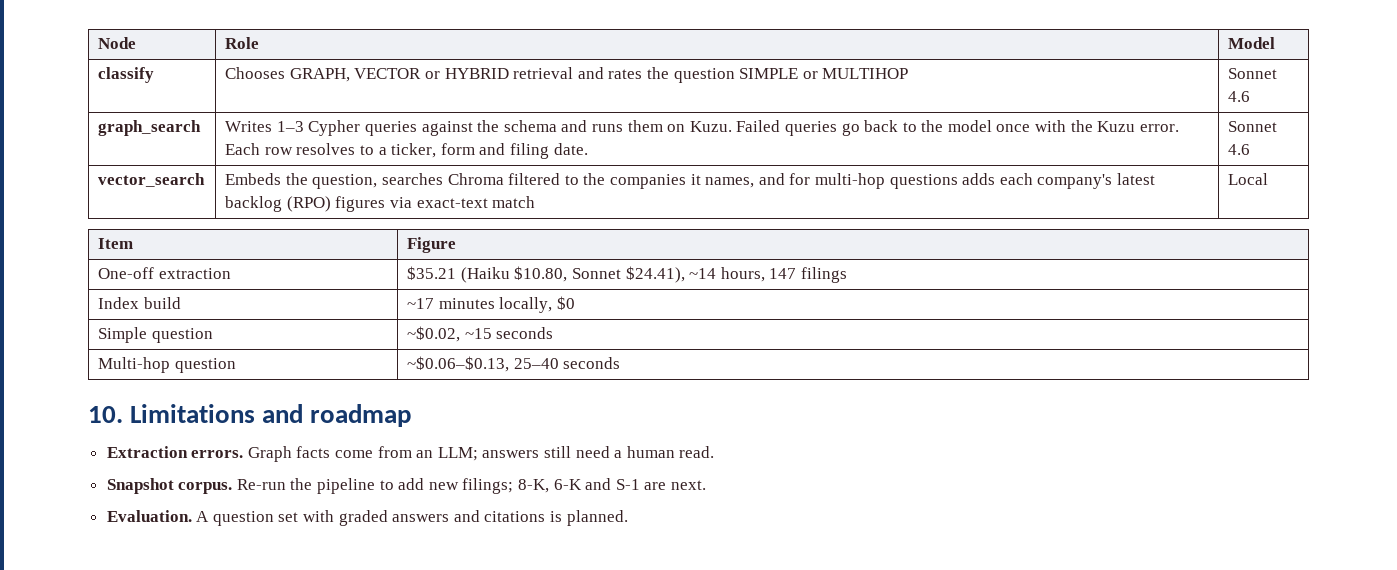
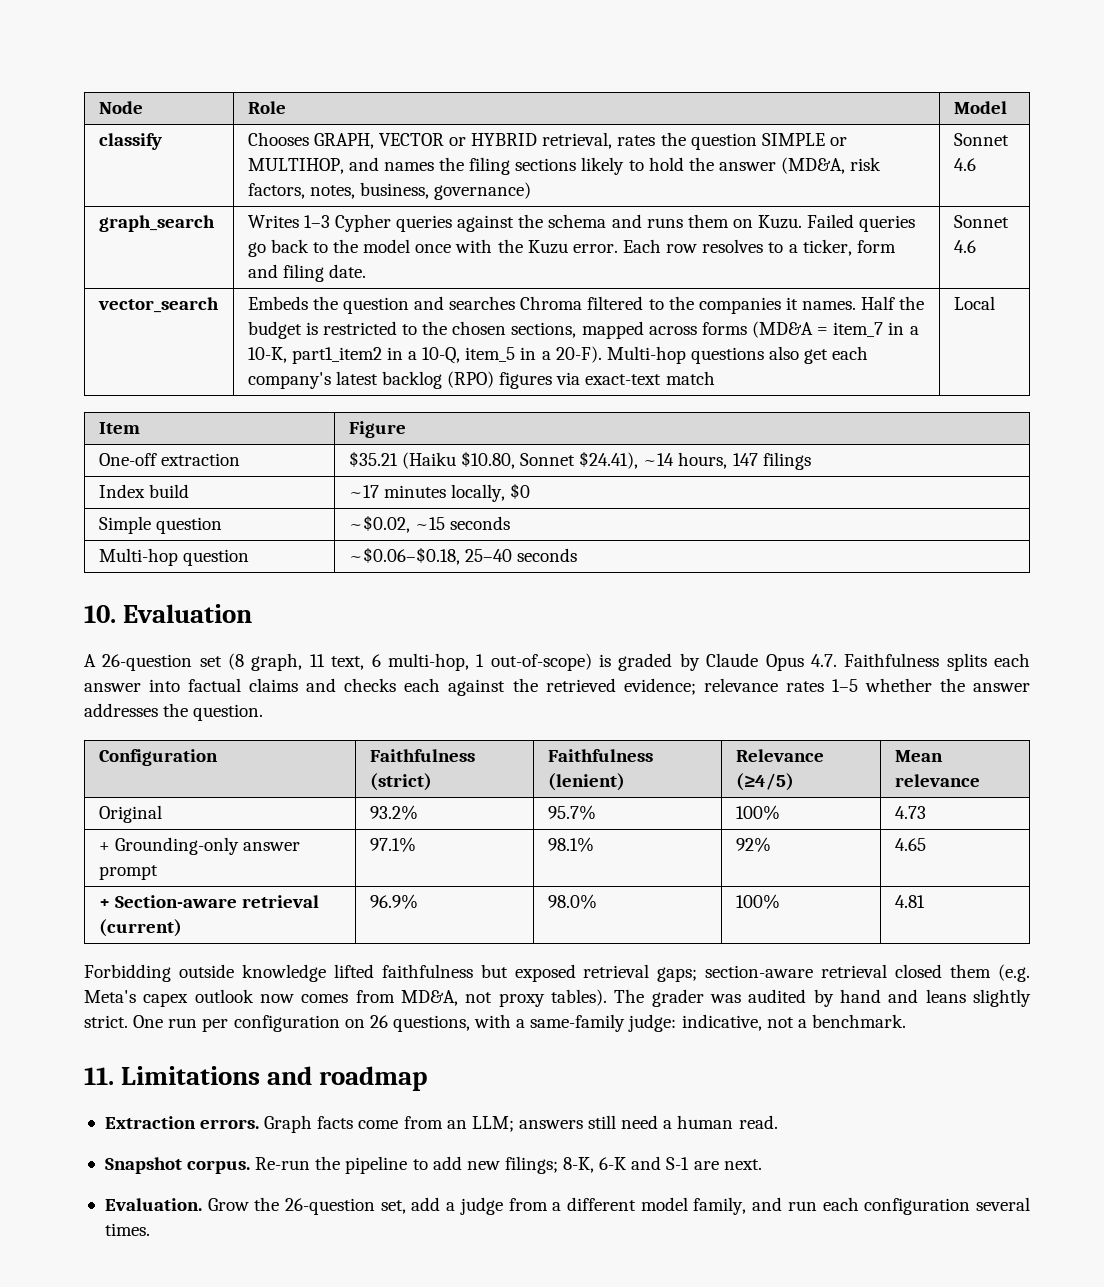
[513,67,604,79] retrieval and -> [542,132,613,149] retrieval,
[822,68,909,79] MULTIHOP -> [247,157,882,175] [247,182,532,200] MULTIHOP, and names the filing sections likely to hold the answer (MD&A, risk factors, notes, business, governance)
[312,174,378,189] question, -> [342,296,445,314] question and
[705,173,996,189] names, and for multi-hop questions adds -> [802,296,925,310] [247,321,919,339] [247,346,829,364] names. Half the budget is restricted to the chosen sections, mapped across forms (MD&A = item_7 in a 10-K, part1_item2 in a 10-Q, item_5 in a 20-F). Multi-hop questions also get
[407,356,510,372] ~$0.06–$0.13, -> [348,547,460,565] ~$0.06–$0.18,
(123, 414) none -> [123,604,253,623] [84,653,1030,671] [84,678,1030,696] [84,703,264,721] [98,749,218,766] [369,749,475,762] [369,773,432,791] [547,749,653,762] [547,773,625,791] [735,749,824,762] [735,773,794,791] [894,750,943,762] [894,774,980,787] [98,805,162,823] [369,805,418,820] [547,805,596,820] [735,805,780,820] [894,806,926,819] [98,837,300,855] [98,865,158,880] [369,837,416,852] [547,837,594,852] [735,837,771,852] [894,838,926,851] [98,895,319,908] [98,919,182,937] [369,894,418,909] [547,894,597,909] [735,894,780,909] [894,895,925,908] [84,964,1030,982] [84,989,1032,1007] [84,1014,906,1032] [84,1067,114,1085] Evaluation // A 26-question set (8 graph, 11 text, 6 multi-hop, 1 out-of-scope) is graded by Claude Opus 4.7. Faithfulness splits each answer into factual claims and checks each against the retrieved evidence; relevance rates 1–5 whether the answer addresses the question. // Configuration | Faithfulness (strict) | Faithfulness (lenient) | Relevance (≥4/5) | Mean relevance // Original | 93.2% | 95.7% | 100% | 4.73 // + Grounding-only answer prompt | 97.1% | 98.1% | 92% | 4.65 // + Section-aware retrieval (current) | 96.9% | 98.0% | 100% | 4.81 // Forbidding outside knowledge lifted faithfulness but exposed retrieval gaps; section-aware retrieval closed them (e.g. Meta's capex outlook now comes from MD&A, not proxy tables). The grader was audited by hand and leans slightly strict. One run per configuration on 26 questions, with a same-family judge: indicative, not a benchmark. // 11.
[196,510,628,526] A question set with graded answers and citations is planned. -> [207,1197,1030,1215] [104,1223,150,1236] Grow the 26-question set, add a judge from a different model family, and run each configuration several times.

